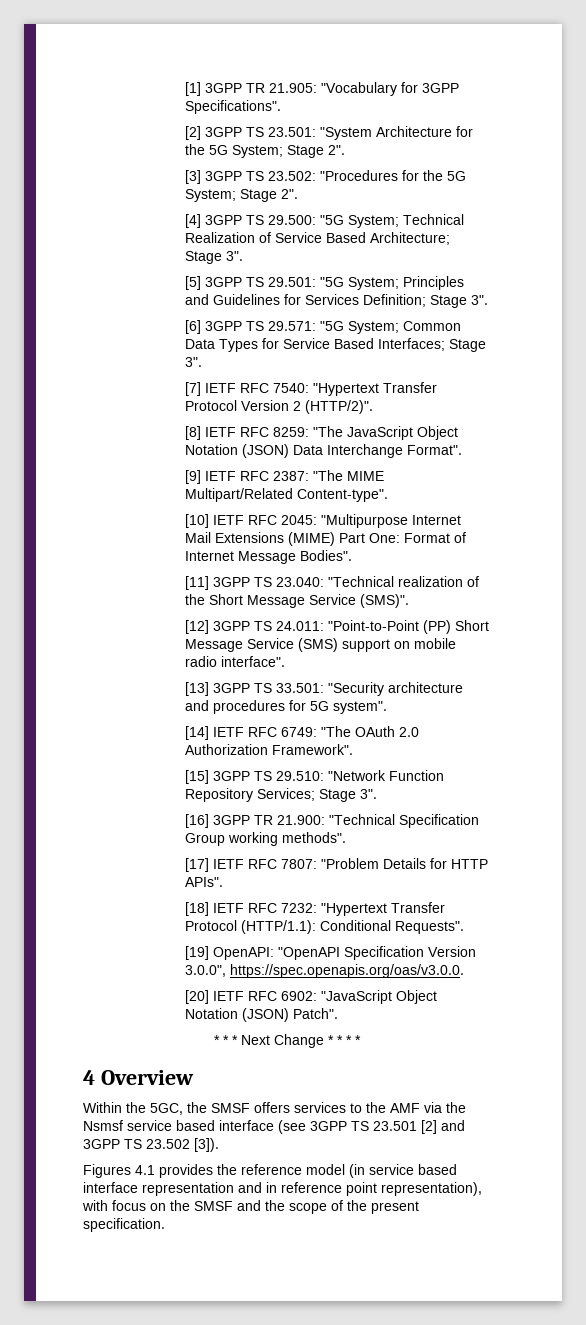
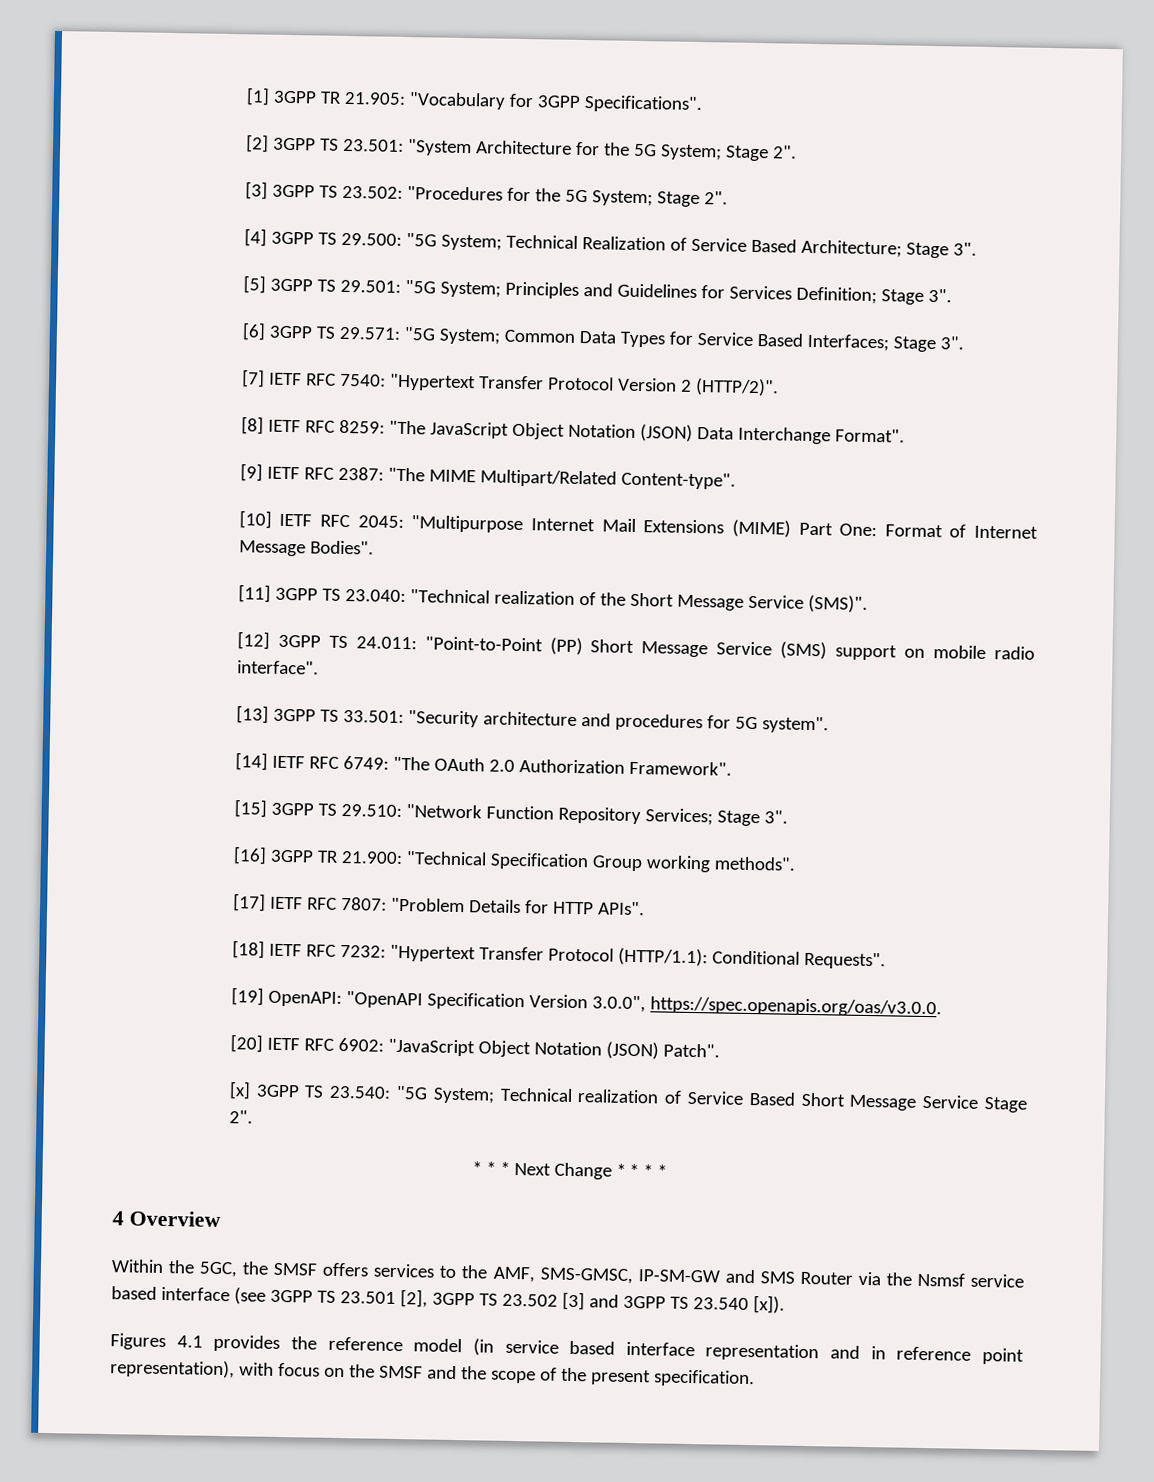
(339, 1013) none -> [228,1081,1027,1113] [228,1110,253,1124] // [x] 3GPP TS 23.540: "5G System; Technical realization of Service Based Short Message Service Stage 2".
[390,1103,420,1113] AMF -> [492,1266,853,1285] AMF, SMS-GMSC, IP-SM-GW and SMS Router
[421,1120,437,1134] [2] -> [399,1289,585,1311] [2], 3GPP TS 23.502 [3]
[146,1138,219,1152] 23.502 [3]). -> [692,1295,785,1314] 23.540 [x]).

